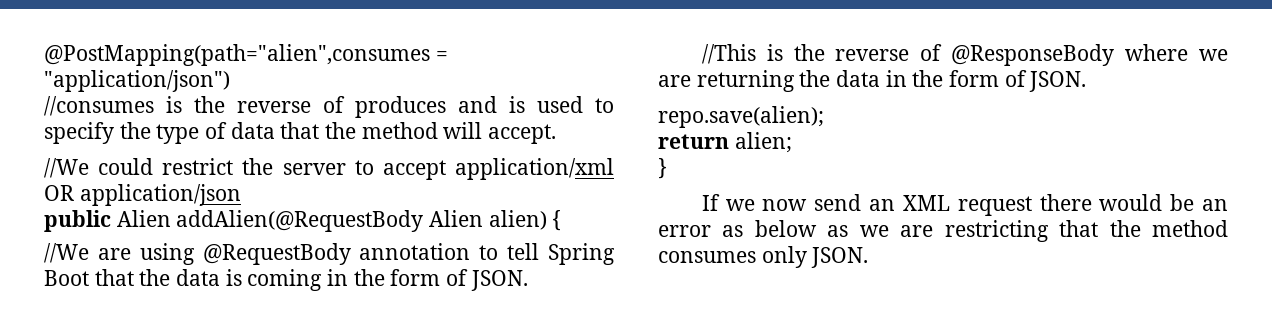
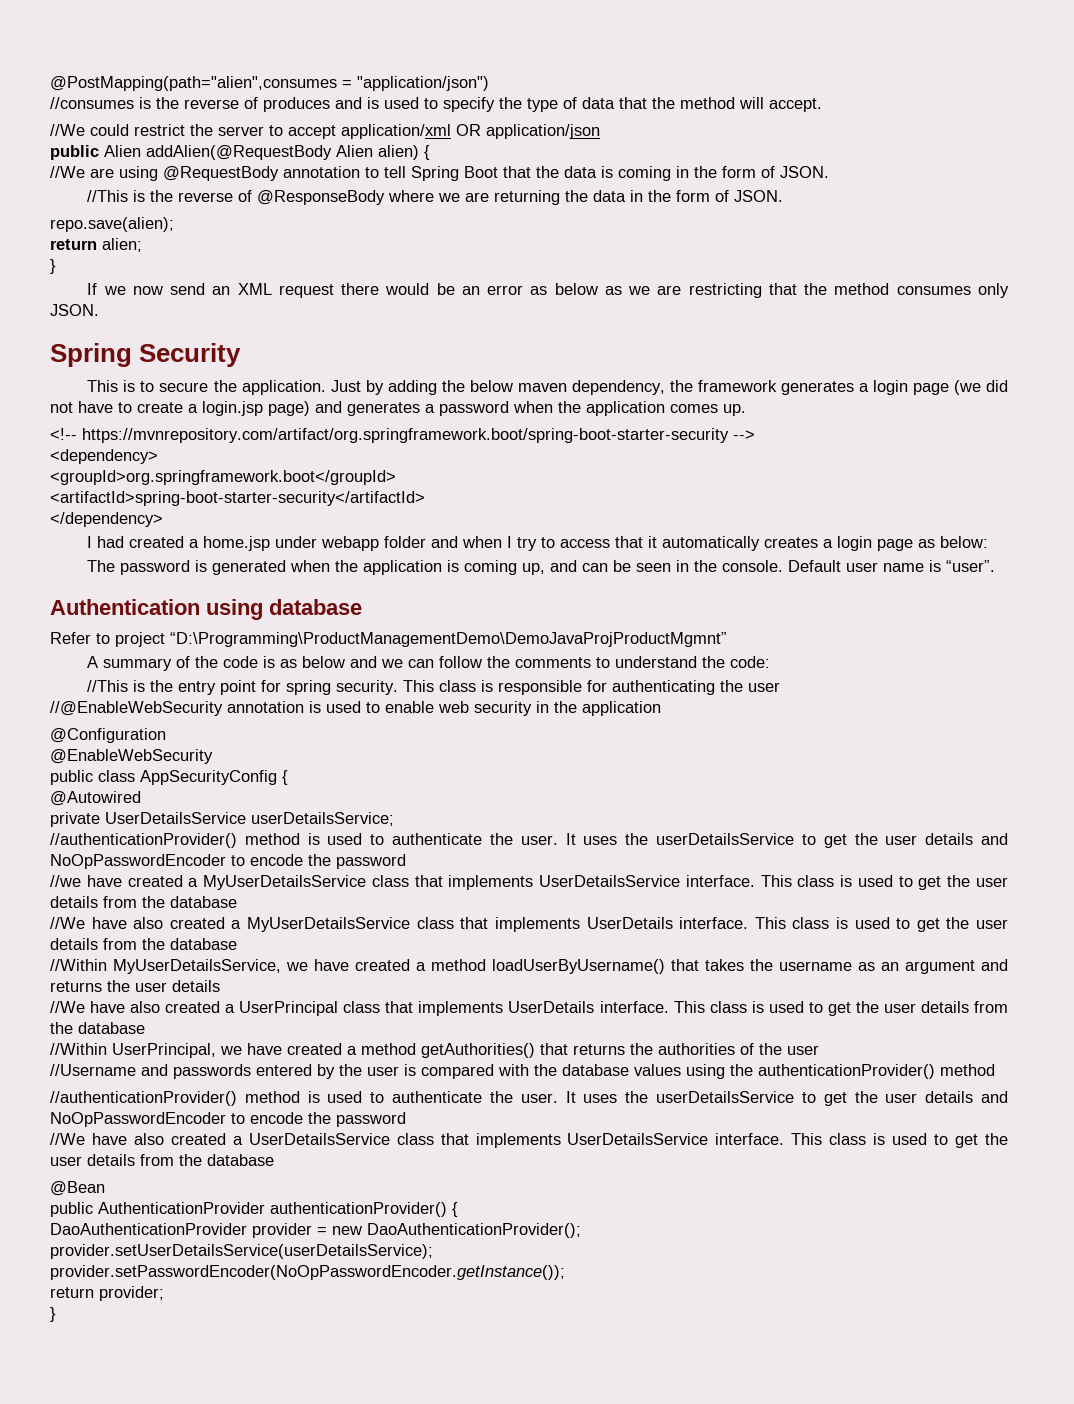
(869, 257) none -> [50,343,242,367] [87,380,1008,395] [50,401,746,416] [50,428,755,443] [50,449,158,464] [50,470,396,485] [50,491,425,506] [50,512,163,527] [87,536,989,551] [87,560,996,575] [50,599,362,620] [50,632,727,647] [87,656,771,671] [87,680,781,695] [50,701,661,716] [50,728,166,743] [50,749,213,764] [50,770,288,785] [50,791,141,806] [50,812,394,827] [50,833,1009,848] [50,854,406,869] [50,875,1008,890] [50,896,237,908] [50,917,1008,932] [50,938,237,950] [50,959,1008,974] [50,980,220,992] [50,1001,1008,1016] [50,1022,145,1034] [50,1043,819,1058] [50,1064,995,1079] [50,1091,1009,1106] [50,1112,406,1127] [50,1133,1009,1148] [50,1154,274,1166] [50,1181,105,1196] [50,1202,458,1217] [50,1223,581,1238] [50,1244,433,1259] [50,1265,565,1280] [50,1286,164,1301] [50,1307,56,1322] // Spring Security // This is to secure the application. Just by adding the below maven dependency, the framework generates a login page (we did not have to create a login.jsp page) and generates a password when the application comes up. // <!-- https://mvnrepository.com/artifact/org.springframework.boot/spring-boot-starter-security --> // <dependency> // <groupId>org.springframework.boot</groupId> // <artifactId>spring-boot-starter-security</artifactId> // </dependency> // I had created a home.jsp under webapp folder and when I try to access that it automatically creates a login page as below: // The password is generated when the application is coming up, and can be seen in the console. Default user name is “user”. // Authentication using database // Refer to project “D:\Programming\ProductManagementDemo\DemoJavaProjProductMgmnt” // A summary of the code is as below and we can follow the comments to understand the code: // //This is the entry point for spring security. This class is responsible for authenticating the user // //@EnableWebSecurity annotation is used to enable web security in the application // @Configuration // @EnableWebSecurity // public class AppSecurityConfig { // @Autowired // private UserDetailsService userDetailsService; // //authenticationProvider() method is used to authenticate the user. It uses the userDetailsService to get the user details and NoOpPasswordEncoder to encode the password // //we have created a MyUserDetailsService class that implements UserDetailsService interface. This class is used to get the user details from the database // //We have also created a MyUserDetailsService class that implements UserDetails interface. This class is used to get the user details from the database // //Within MyUserDetailsService, we have created a method loadUserByUsername() that takes the username as an argument and returns the user details // //We have also created a UserPrincipal class that implements UserDetails interface. This class is used to get the user details from the database // //Within UserPrincipal, we have created a method getAuthorities() that returns the authorities of the user // //Username and passwords entered by the user is compared with the database values using the authenticationProvider() method // //authenticationProvider() method is used to authenticate the user. It uses the userDetailsService to get the user details and NoOpPasswordEncoder to encode the password // //We have also created a UserDetailsService class that implements UserDetailsService interface. This class is used to get the user details from the database // @Bean // public AuthenticationProvider authenticationProvider() { // DaoAuthenticationProvider provider = new DaoAuthenticationProvider(); // provider.setUserDetailsService(userDetailsService); // provider.setPasswordEncoder(NoOpPasswordEncoder.getInstance()); // return provider; // }

